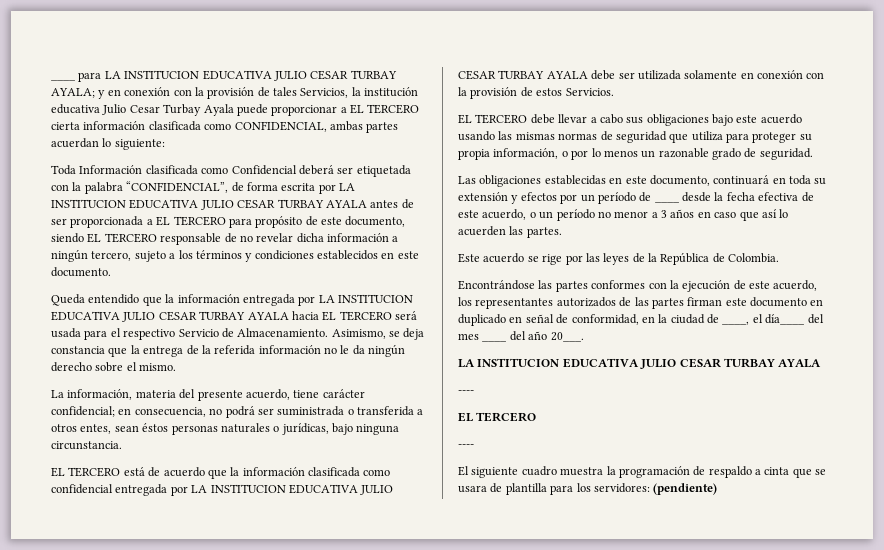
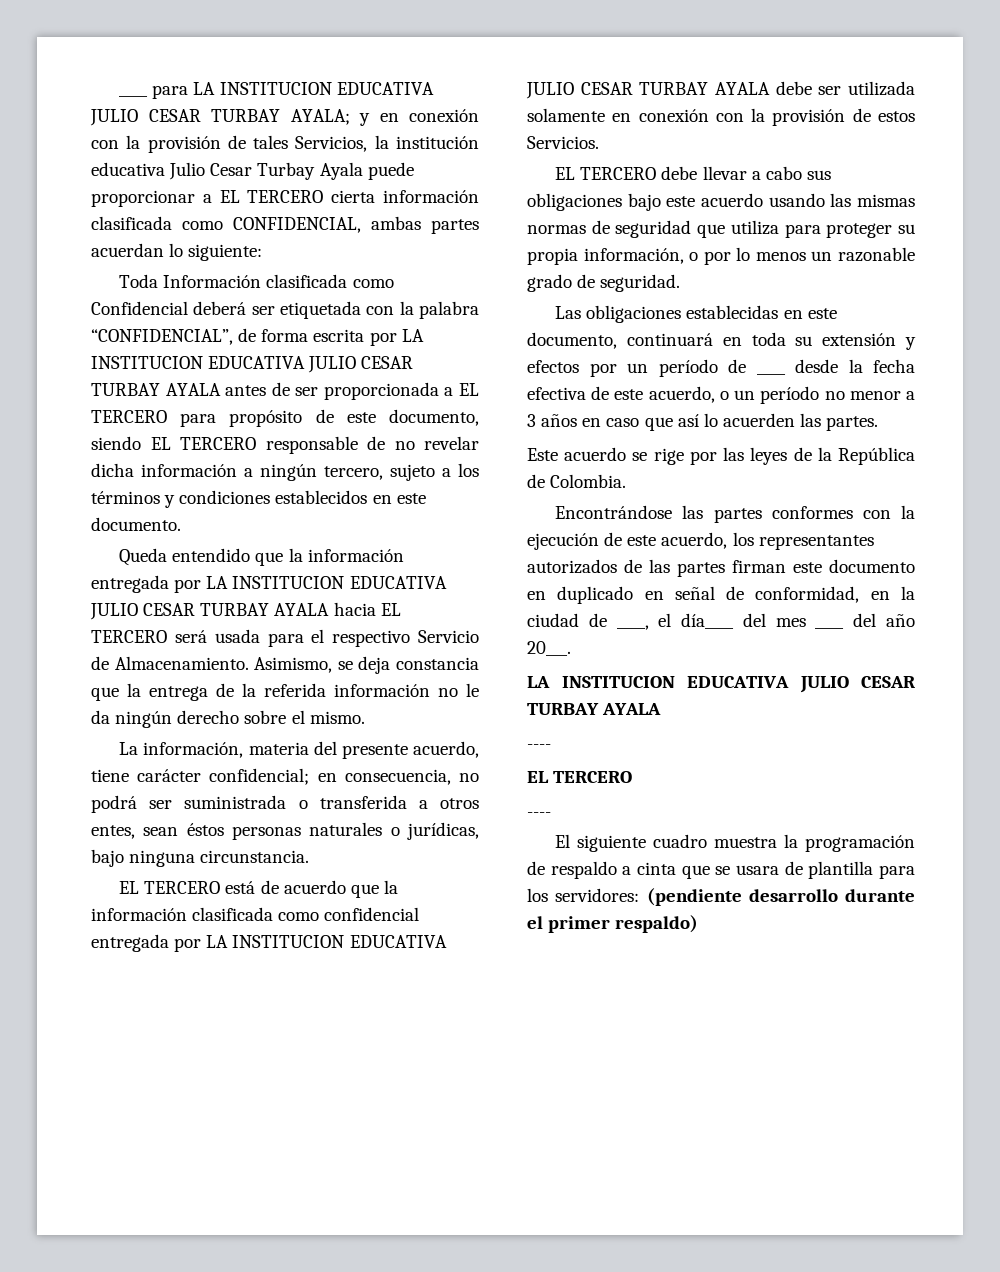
[653,483,718,495] (pendiente) -> [646,888,915,906] [527,915,699,933] (pendiente desarrollo durante el primer respaldo)

